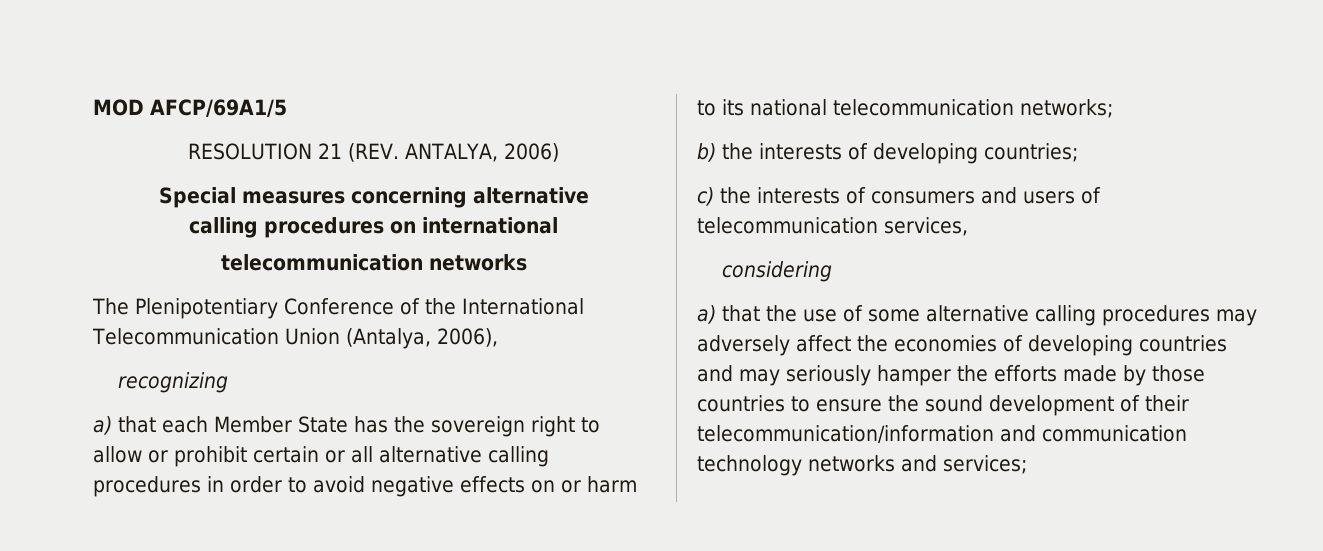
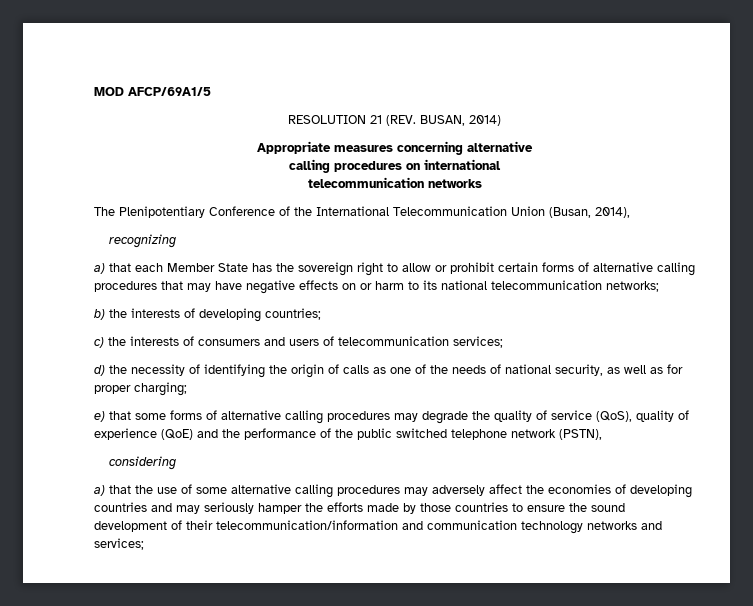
[404,143,560,162] [158,187,236,208] ANTALYA, 2006) // Special -> [420,115,501,126] [257,141,331,154] BUSAN, 2014) // Appropriate
[345,328,498,349] (Antalya, 2006), -> [549,207,630,218] (Busan, 2014),
[325,446,549,467] [93,476,365,497] or all alternative calling procedures in order to avoid -> [542,262,695,276] [94,281,242,292] forms of alternative calling procedures that may have
[884,217,968,236] services, -> [453,336,503,348] [94,364,683,378] [94,382,187,396] [94,410,689,424] [94,428,602,440] services; // d) the necessity of identifying the origin of calls as one of the needs of national security, as well as for proper charging; // e) that some forms of alternative calling procedures may degrade the quality of service (QoS), quality of experience (QoE) and the performance of the public switched telephone network (PSTN),

